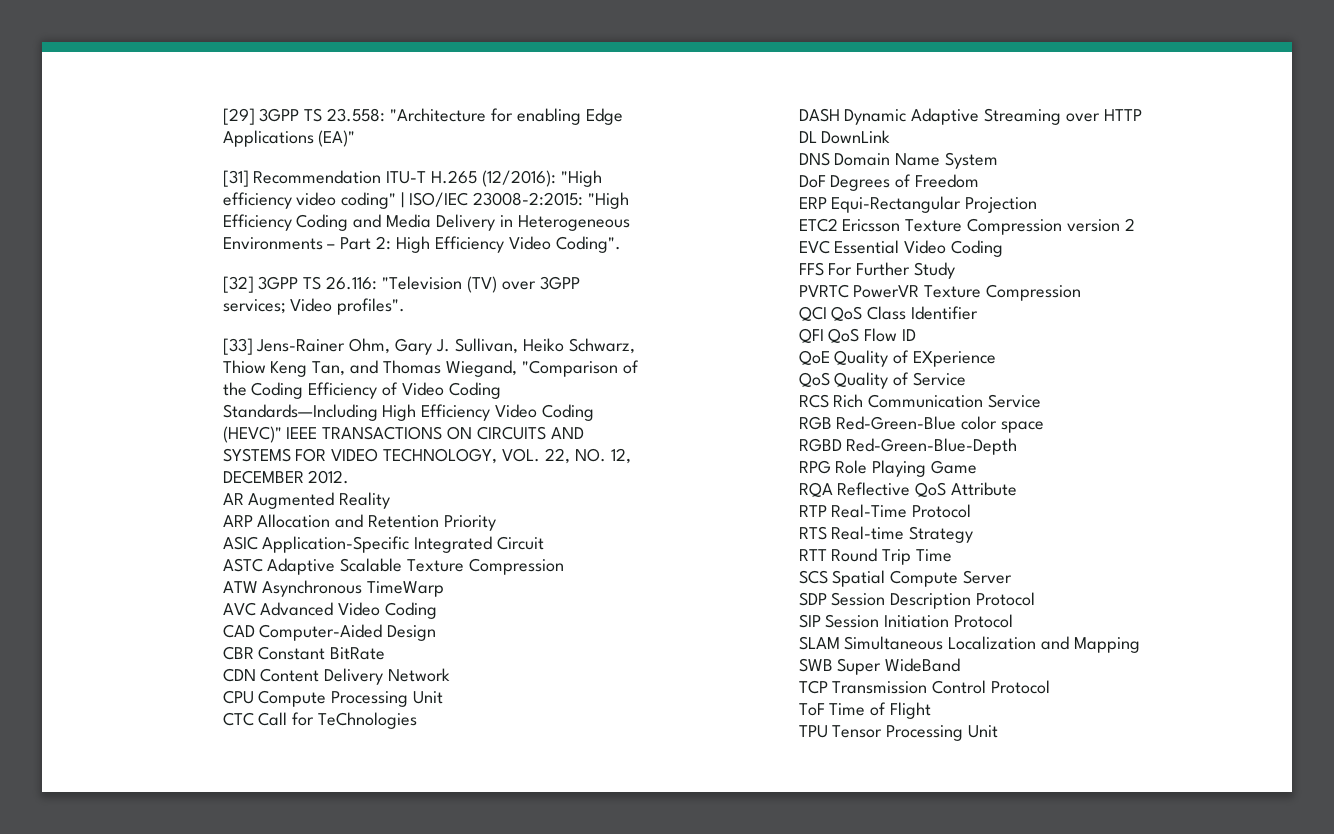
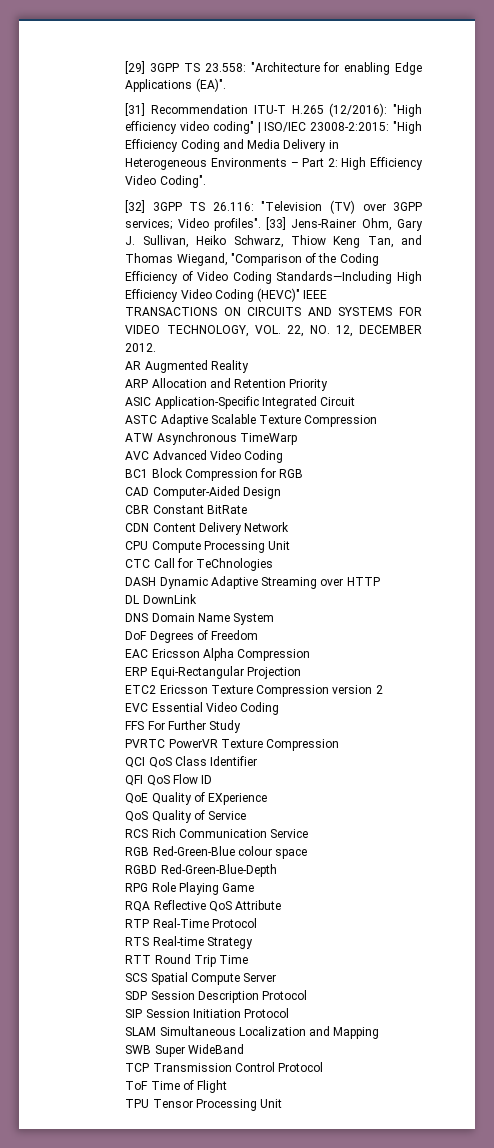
[318,130,356,147] (EA)" -> [195,78,226,92] (EA)".
(406, 306) // -> (261, 224) none
(438, 610) none -> [125,468,304,481] // BC1 Block Compression for RGB
(980, 181) none -> [125,648,311,661] // EAC Ericsson Alpha Compression
[961,416,998,430] color -> [237,846,272,856] colour

